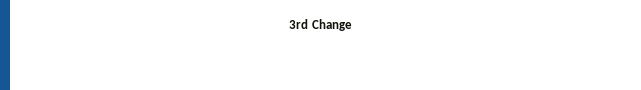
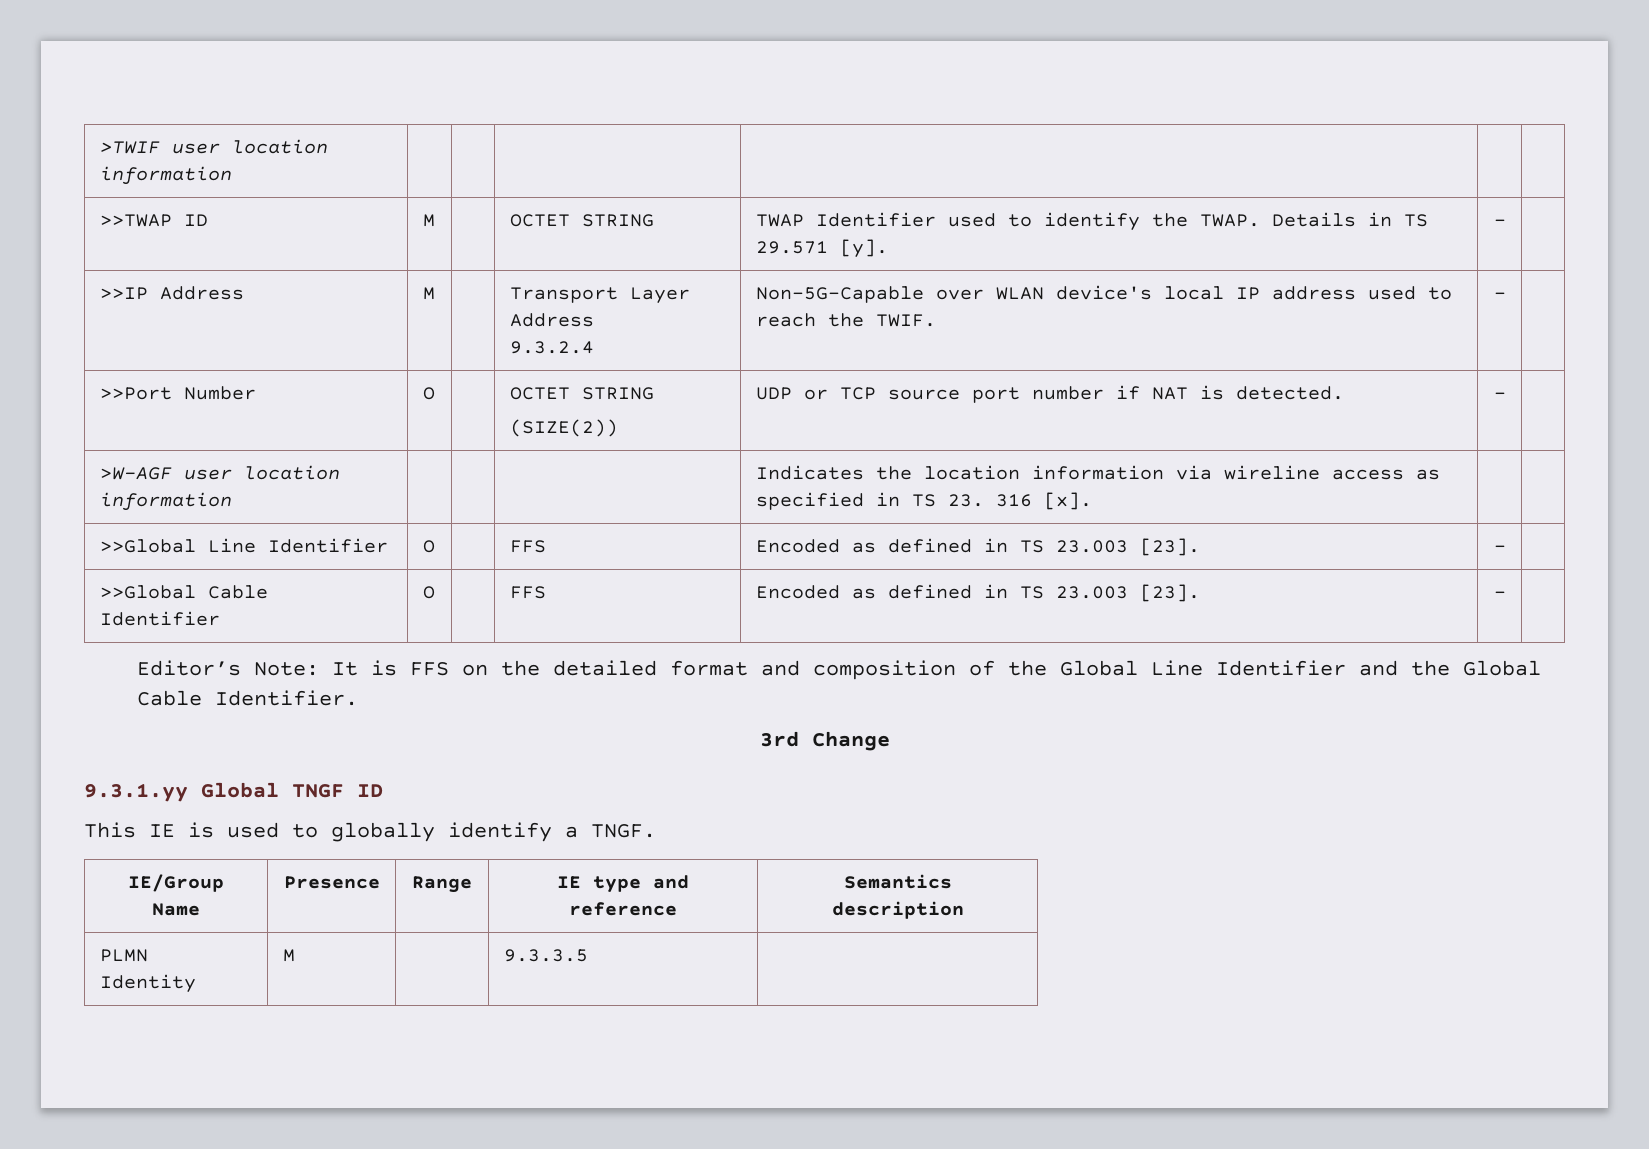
[289,19,352,31] 3rd Change -> [99,139,328,154] [99,166,232,185] [99,214,208,227] [422,214,435,227] [509,214,654,227] [755,212,1428,231] [755,239,888,258] [1493,219,1506,226] [99,286,244,300] [422,287,435,300] [509,287,690,304] [509,313,594,327] [509,341,594,354] [755,285,1452,303] [755,313,936,327] [1493,292,1506,299] [99,386,256,400] [422,387,435,400] [509,387,654,400] [509,419,618,437] [755,385,1344,403] [1493,392,1506,399] [99,465,340,480] [99,492,232,511] [755,465,1440,480] [755,492,1092,510] [99,538,388,553] [422,540,435,553] [509,540,546,553] [755,538,1200,556] [1493,545,1506,552] [99,585,268,599] [99,611,220,626] [422,586,435,599] [509,586,546,599] [755,584,1200,602] [1493,591,1506,598] [137,660,1542,680] [137,690,359,706] [759,731,890,751] [84,782,383,802] [84,822,656,842] [128,874,224,892] [152,903,200,916] [283,876,380,889] [412,876,472,893] [557,875,689,893] [569,902,677,916] [843,874,952,889] [831,901,964,919] [99,949,148,962] [99,974,196,993] [282,949,295,962] [503,949,588,962] >TWIF user location information | | | | | | // >>TWAP ID | M | | OCTET STRING | TWAP Identifier used to identify the TWAP. Details in TS 29.571 [y]. | - | // >>IP Address | M | | Transport Layer Address // 9.3.2.4 | Non-5G-Capable over WLAN device's local IP address used to reach the TWIF. | - | // >>Port Number | O | | OCTET STRING // (SIZE(2)) | UDP or TCP source port number if NAT is detected. | - | // >W-AGF user location information | | | | Indicates the location information via wireline access as specified in TS 23. 316 [x]. | | // >>Global Line Identifier | O | | FFS | Encoded as defined in TS 23.003 [23]. | - | // >>Global Cable Identifier | O | | FFS | Encoded as defined in TS 23.003 [23]. | - | // Editor’s Note: It is FFS on the detailed format and composition of the Global Line Identifier and the Global Cable Identifier. // 3rd Change // 9.3.1.yy Global TNGF ID // This IE is used to globally identify a TNGF. // IE/Group Name | Presence | Range | IE type and reference | Semantics description // PLMN Identity | M | | 9.3.3.5 |

